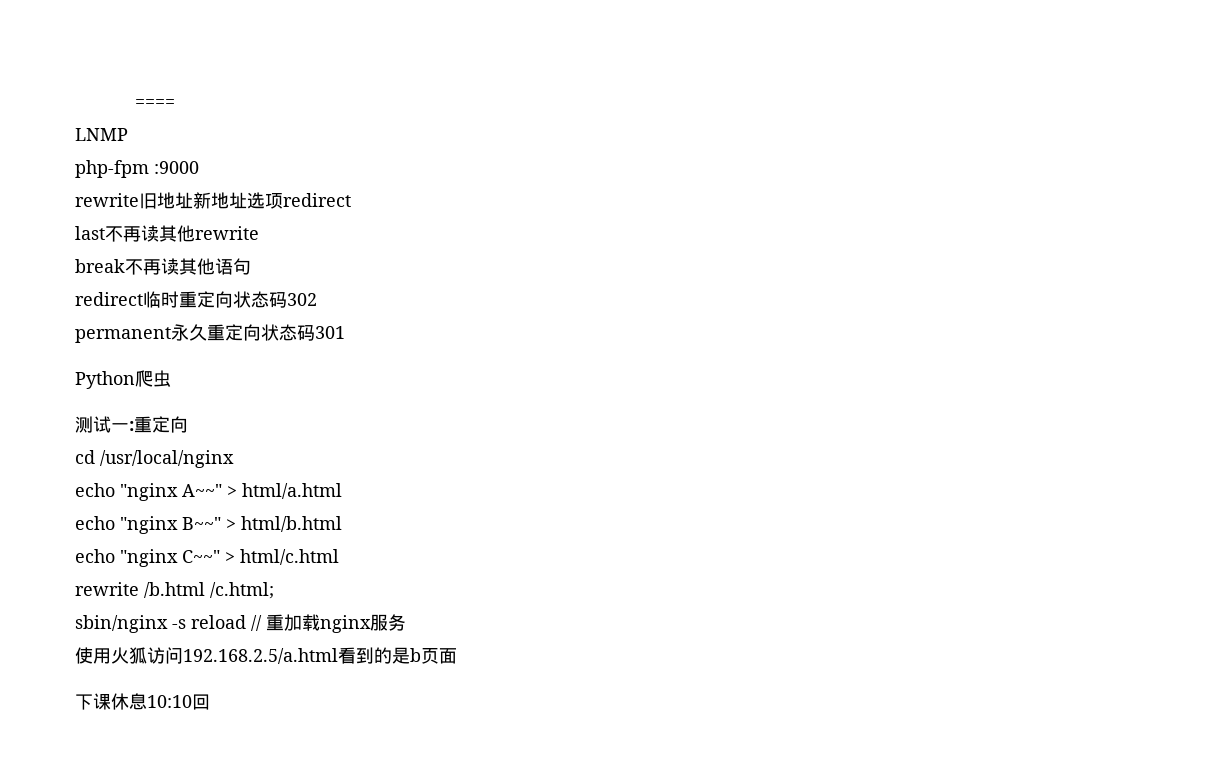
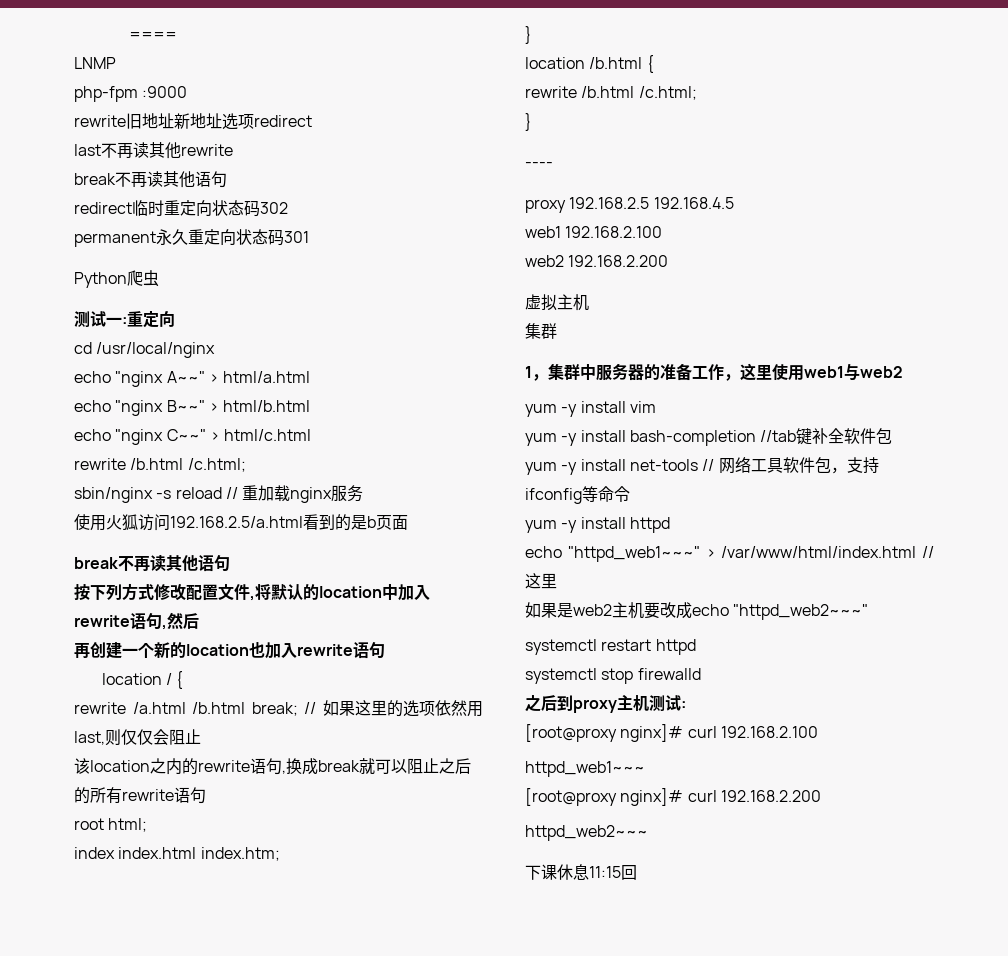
(457, 656) none -> [74,554,230,572] [74,583,430,601] [74,612,199,630] [74,641,385,659] [101,671,184,689] [74,700,483,717] [74,729,201,746] [74,758,471,775] [74,787,206,804] [74,818,148,832] [74,847,280,861] [525,26,532,44] [525,55,654,73] [525,86,697,100] [525,113,532,131] [525,162,553,168] [525,197,734,213] [525,226,663,238] [525,255,669,267] [525,294,589,311] [525,323,557,339] [525,363,903,381] [525,401,656,417] [525,428,893,446] [525,456,879,475] [525,486,630,504] [525,517,670,533] [525,546,934,562] [525,573,557,589] [525,602,869,620] [525,639,696,655] [525,668,701,684] [525,694,686,713] [525,724,818,742] [525,761,645,777] [525,788,821,806] [525,825,648,841] // break不再读其他语句 // 按下列方式修改配置文件,将默认的location中加入rewrite语句,然后 // 再创建一个新的location也加入rewrite语句 // location / { // rewrite /a.html /b.html break; // 如果这里的选项依然用last,则仅仅会阻止 // 该location之内的rewrite语句,换成break就可以阻止之后的所有rewrite语句 // root html; // index index.html index.htm; // } // location /b.html { // rewrite /b.html /c.html; // } // ---- // proxy 192.168.2.5 192.168.4.5 // web1 192.168.2.100 // web2 192.168.2.200 // 虚拟主机 // 集群 // 1，集群中服务器的准备工作，这里使用web1与web2 // yum -y install vim // yum -y install bash-completion //tab键补全软件包 // yum -y install net-tools // 网络工具软件包，支持ifconfig等命令 // yum -y install httpd // echo "httpd_web1~~~" > /var/www/html/index.html // 这里 // 如果是web2主机要改成echo "httpd_web2~~~" // systemctl restart httpd // systemctl stop firewalld // 之后到proxy主机测试: // [root@proxy nginx]# curl 192.168.2.100 // httpd_web1~~~ // [root@proxy nginx]# curl 192.168.2.200 // httpd_web2~~~
[147,695,192,708] 10:10 -> [589,866,621,878] 11:15

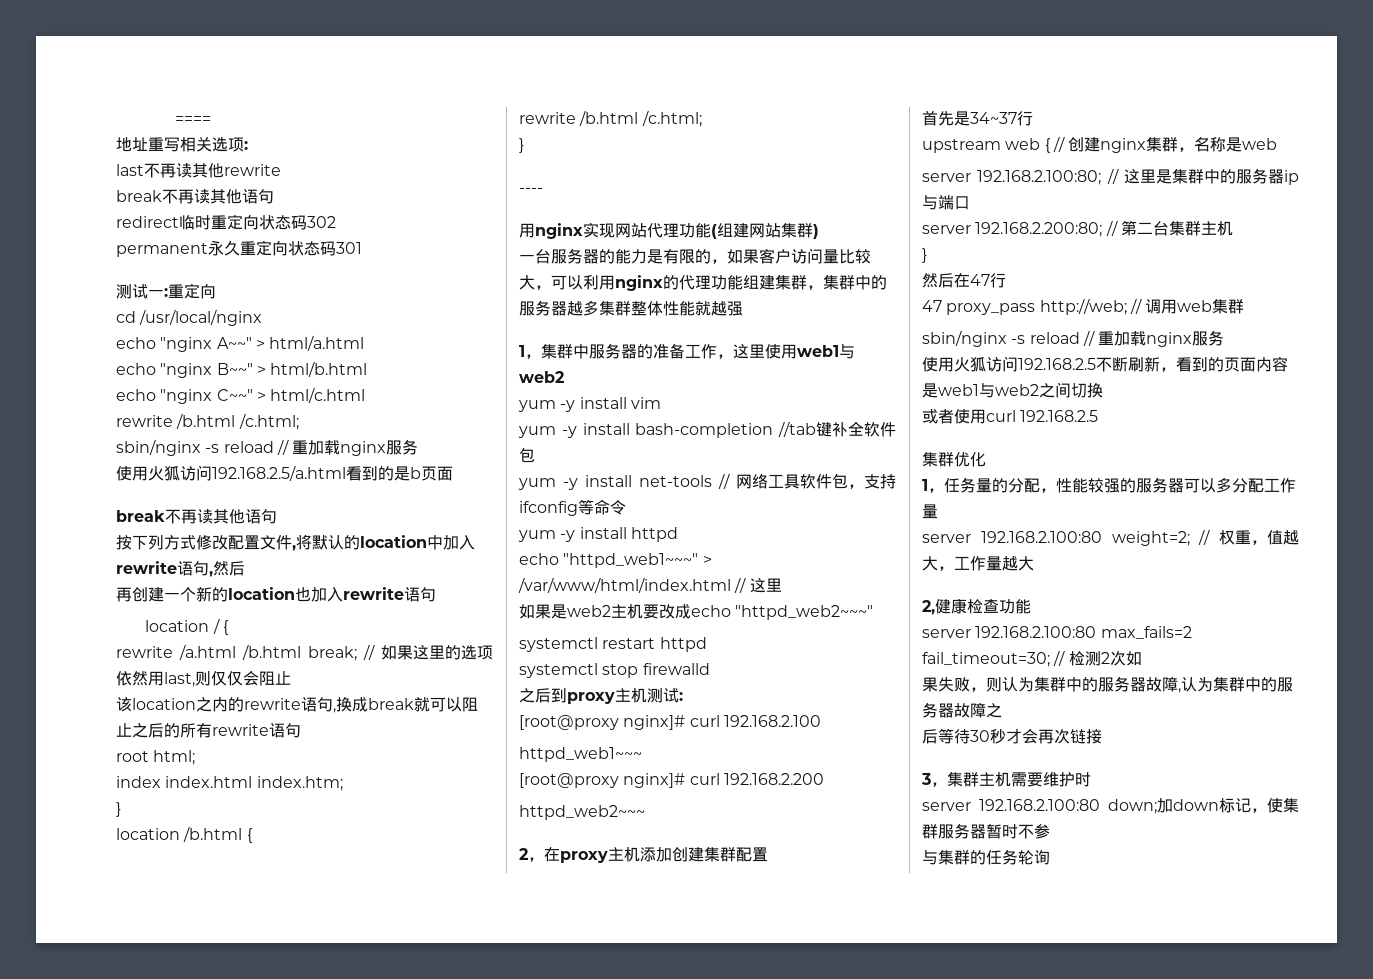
[74,57,116,69] [74,86,188,102] [74,113,312,130] LNMP // php-fpm :9000 // rewrite旧地址新地址选项redirect -> [116,137,248,152] 地址重写相关选项:
[74,270,159,288] // Python爬虫 -> (362, 248) none
[525,197,734,213] [525,226,663,238] [525,255,669,267] [525,294,589,311] [525,323,557,339] proxy 192.168.2.5 192.168.4.5 // web1 192.168.2.100 // web2 192.168.2.200 // 虚拟主机 // 集群 -> [519,222,819,239] [519,248,871,264] [519,275,887,291] [519,300,743,316] 用nginx实现网站代理功能(组建网站集群) // 一台服务器的能力是有限的，如果客户访问量比较大，可以利用nginx的代理功能组建集群，集群中的服务器越多集群整体性能就越强
[525,864,637,880] 下课休息11:15回 -> [519,847,768,863] [922,111,1033,126] [922,136,1278,153] [922,168,1299,185] [922,195,970,210] [922,220,1233,237] [922,248,927,263] [922,273,1006,288] [922,298,1245,315] [922,330,1225,347] [922,356,1288,372] [922,382,1103,398] [922,409,1099,424] [922,452,986,467] [922,477,1296,493] [922,504,938,519] [922,529,1299,546] [922,556,1034,571] [922,598,1031,615] [922,626,1192,639] [922,650,1142,667] [922,676,1293,693] [922,702,1002,718] [922,728,1102,744] [921,772,1091,787] [922,798,1299,814] [922,823,1050,839] [922,849,1050,865] 2，在proxy主机添加创建集群配置 // 首先是34~37行 // upstream web { // 创建nginx集群，名称是web // server 192.168.2.100:80; // 这里是集群中的服务器ip与端口 // server 192.168.2.200:80; // 第二台集群主机 // } // 然后在47行 // 47 proxy_pass http://web; // 调用web集群 // sbin/nginx -s reload // 重加载nginx服务 // 使用火狐访问192.168.2.5不断刷新，看到的页面内容是web1与web2之间切换 // 或者使用curl 192.168.2.5 // 集群优化 // 1，任务量的分配，性能较强的服务器可以多分配工作量 // server 192.168.2.100:80 weight=2; // 权重，值越大，工作量越大 // 2,健康检查功能 // server 192.168.2.100:80 max_fails=2 fail_timeout=30; // 检测2次如 // 果失败，则认为集群中的服务器故障,认为集群中的服务器故障之 // 后等待30秒才会再次链接 // 3，集群主机需要维护时 // server 192.168.2.100:80 down;加down标记，使集群服务器暂时不参 // 与集群的任务轮询

